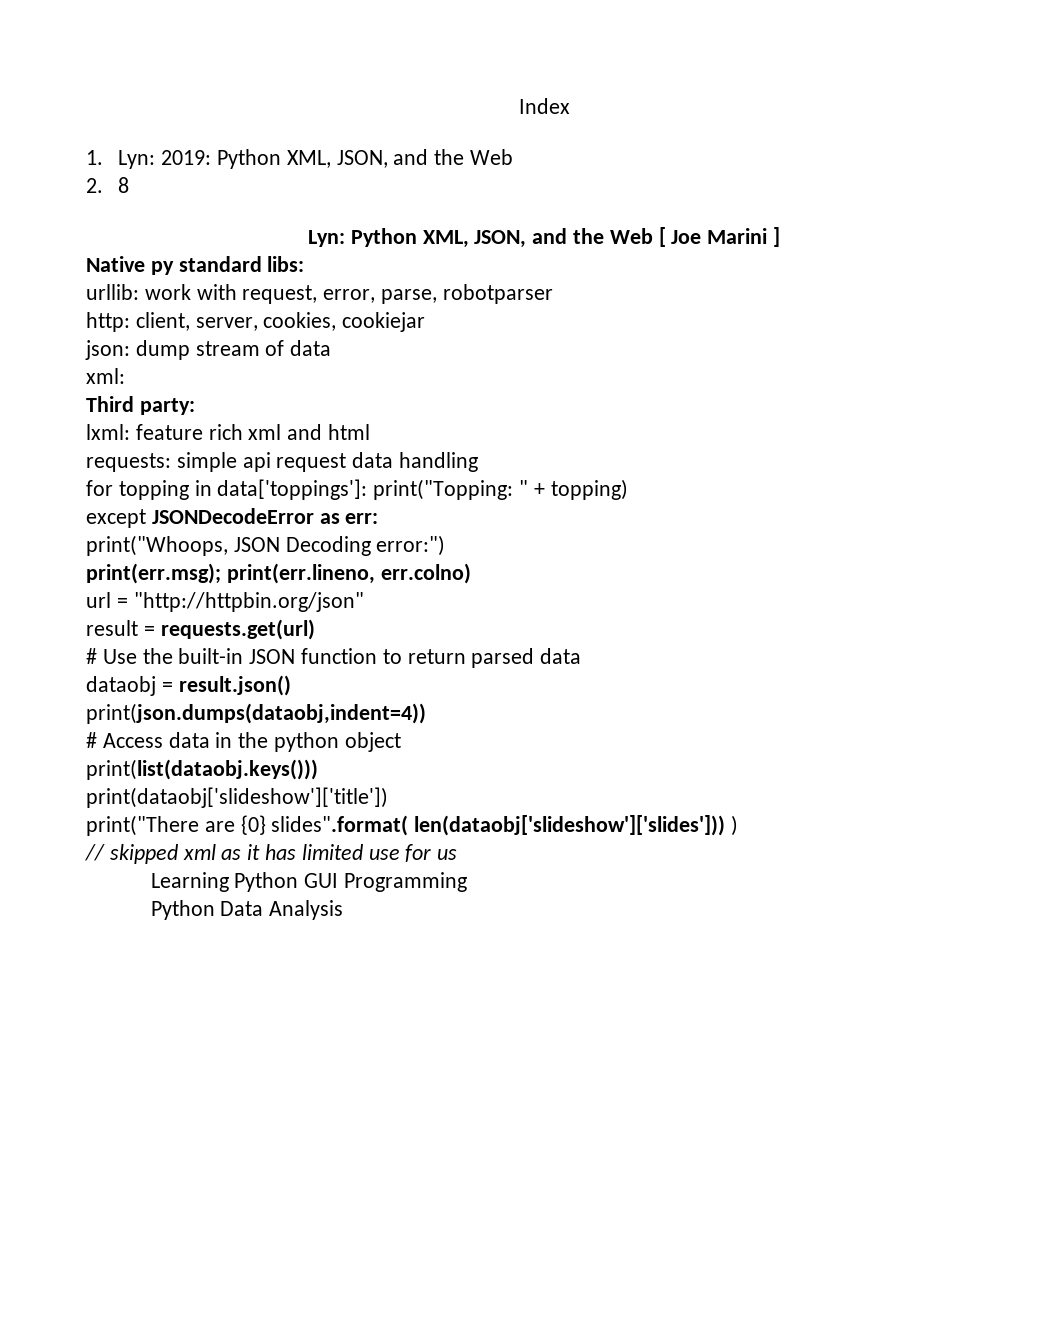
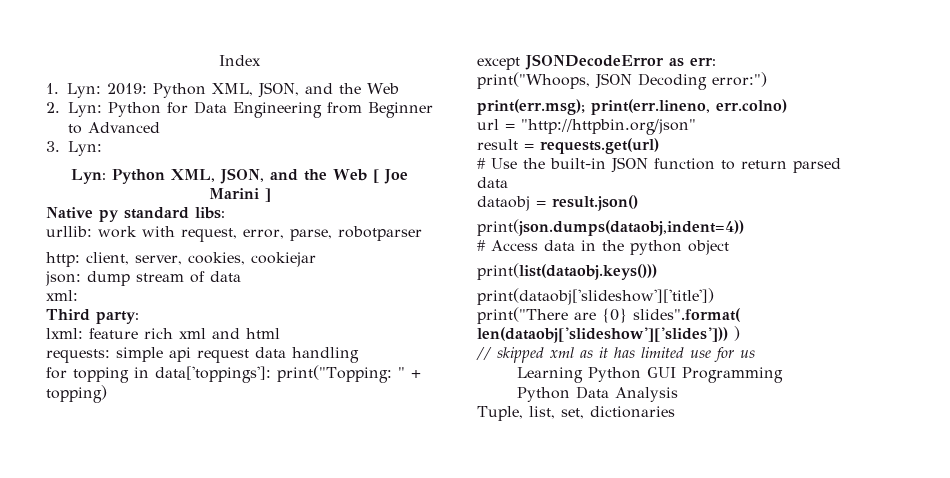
[118,177,130,193] 8 -> [68,101,433,118] [68,122,160,134] [46,141,102,156] Lyn: Python for Data Engineering from Beginner to Advanced // 3. Lyn:
(344, 910) none -> [477,406,675,421] // Tuple, list, set, dictionaries

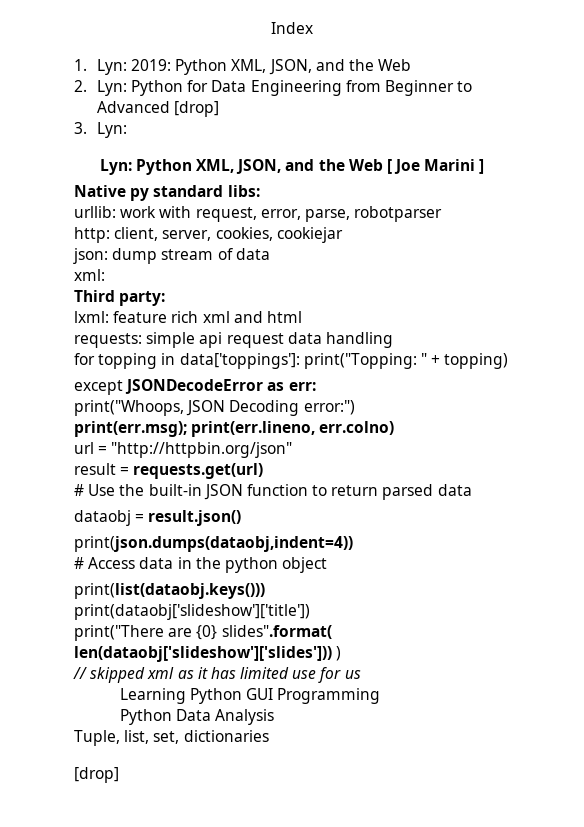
(160, 127) none -> [174,101,220,117] [drop]
(675, 412) none -> [74,767,119,783] // [drop]

